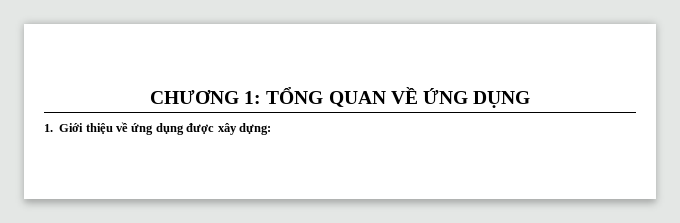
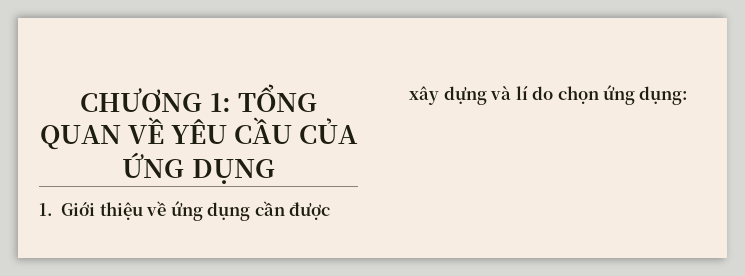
(418, 95) none -> [171,117,359,144] YÊU CẦU CỦA
(184, 129) none -> [254,201,285,216] cần
[238,123,271,135] dựng: -> [443,85,689,105] dựng và lí do chọn ứng dụng:

